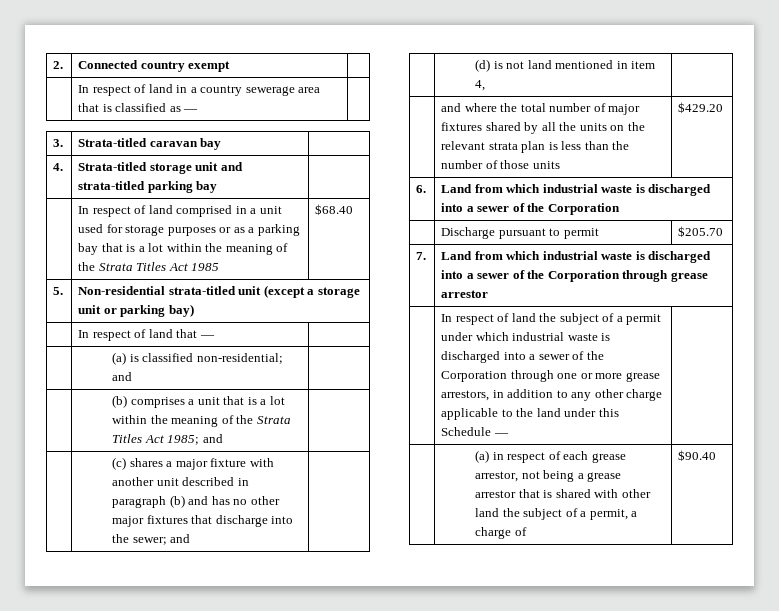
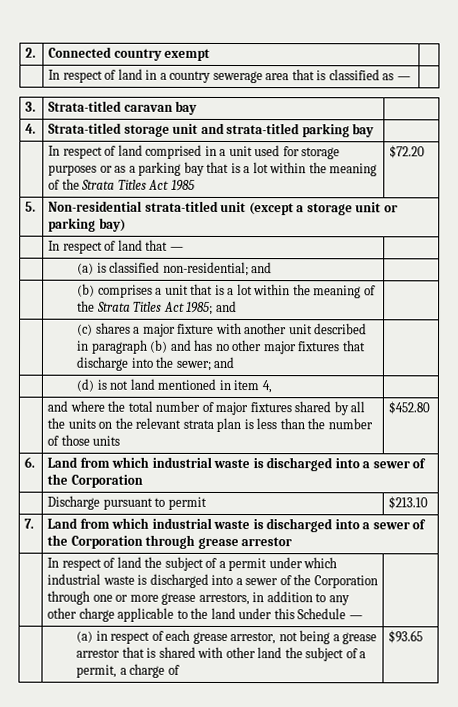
[315,204,354,215] $68.40 -> [389,145,426,159] $72.20
[678,102,724,113] $429.20 -> [388,401,431,415] $452.80
[678,226,724,237] $205.70 -> [388,496,429,510] $213.10
[678,450,717,461] $90.40 -> [388,630,424,644] $93.65

